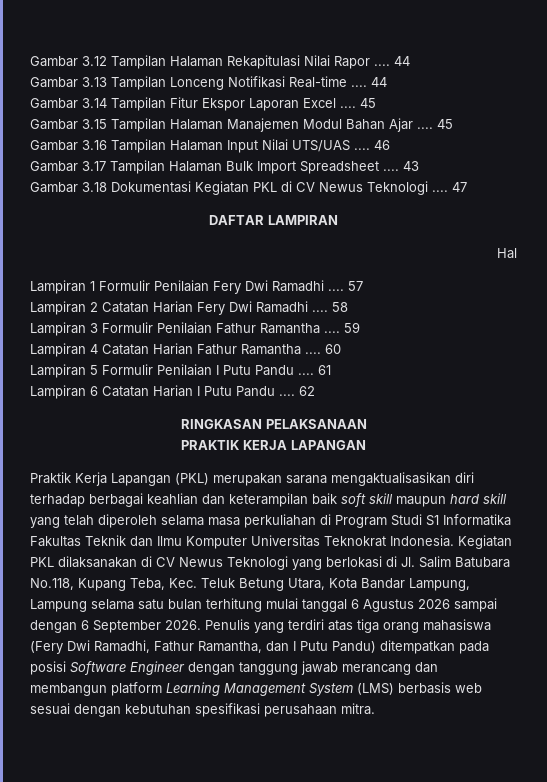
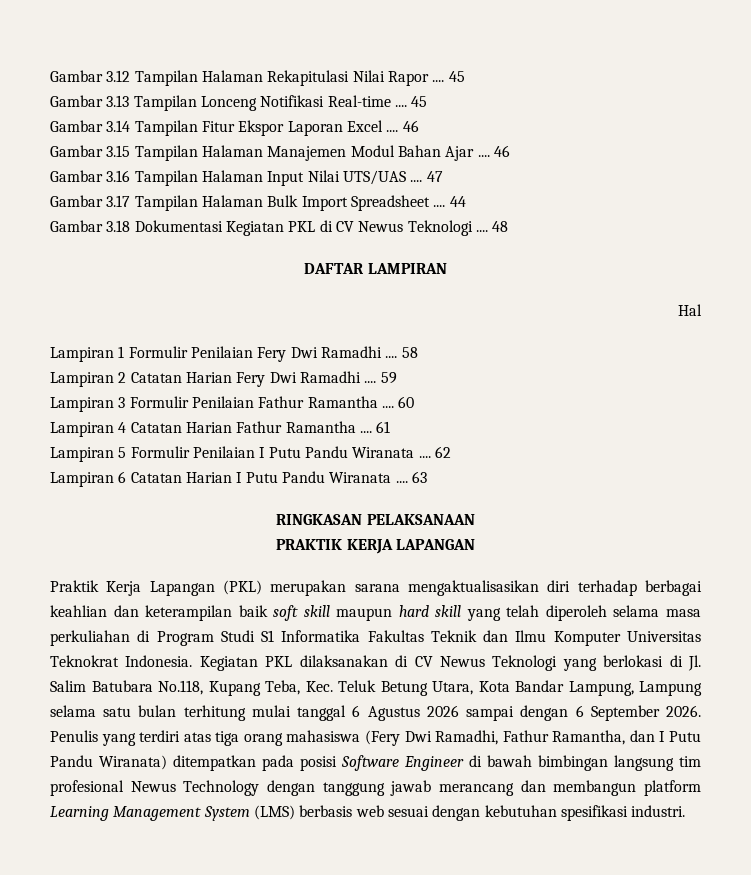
[394,56,410,66] 44 -> [448,71,465,82] 45
[371,77,387,87] 44 -> [411,96,428,107] 45
[360,98,376,108] 45 -> [402,120,419,132] 46
[437,119,453,129] 45 -> [493,145,510,157] 46
[374,140,390,150] 46 -> [426,171,443,182] 47
[403,161,419,171] 43 -> [449,196,466,207] 44
[452,182,467,192] 47 -> [492,221,509,232] 48
[348,281,363,291] 57 -> [401,347,418,358] 58
[332,302,348,312] 58 -> [380,372,397,384] 59
[344,322,360,333] 59 -> [398,396,415,408] 60
[325,344,341,354] 60 -> [376,421,391,433] 61
[298,365,331,375] .... 61 -> [352,446,451,458] Wiranata .... 62
[279,386,315,396] .... 62 -> [329,471,427,483] Wiranata .... 63
[332,641,376,653] Pandu) -> [50,755,167,770] Pandu Wiranata)
(185, 668) none -> [469,755,701,771] [50,780,260,796] di bawah bimbingan langsung tim profesional Newus Technology
[264,703,375,717] perusahaan mitra. -> [631,805,686,817] industri.

